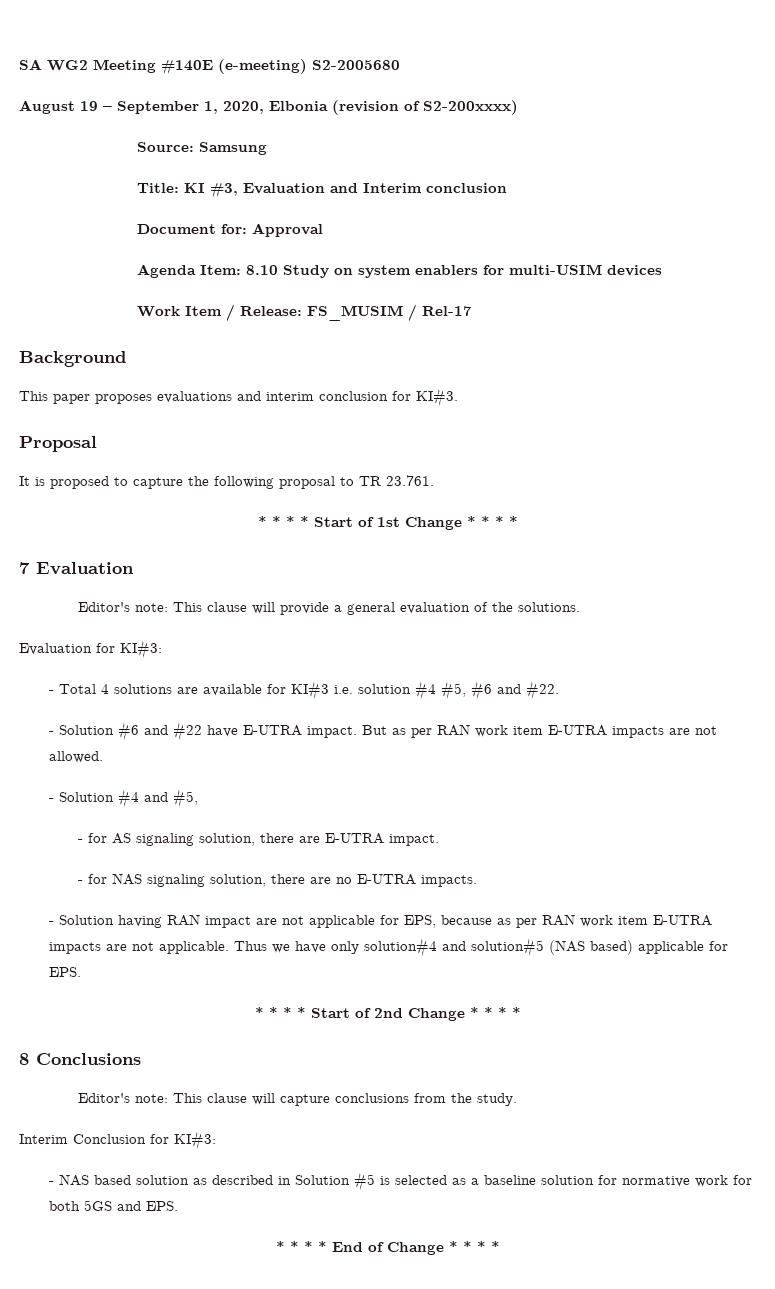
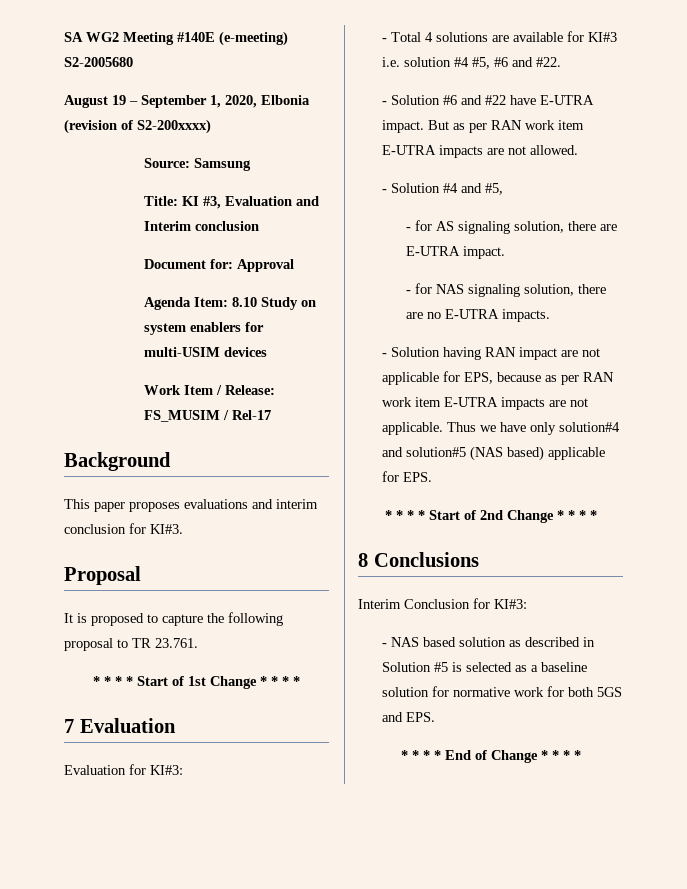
[78,602,581,615] // Editor's note: This clause will provide a general evaluation of the solutions. -> (176, 725) none
[78,1093,518,1106] // Editor's note: This clause will capture conclusions from the study. -> (479, 559) none

